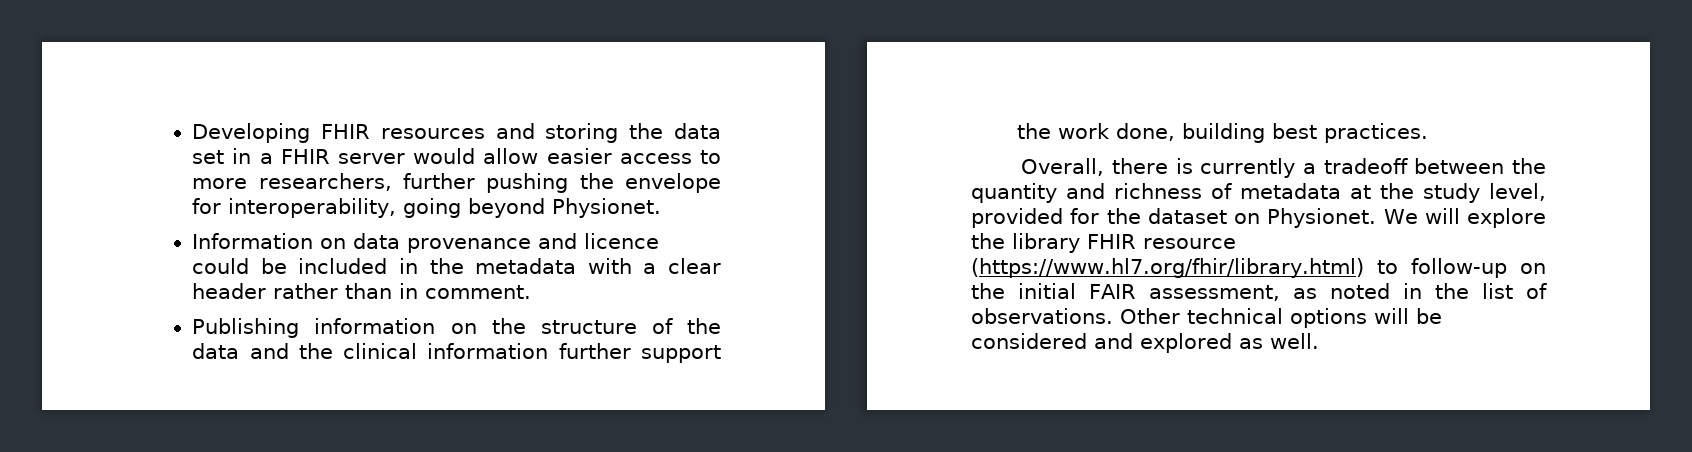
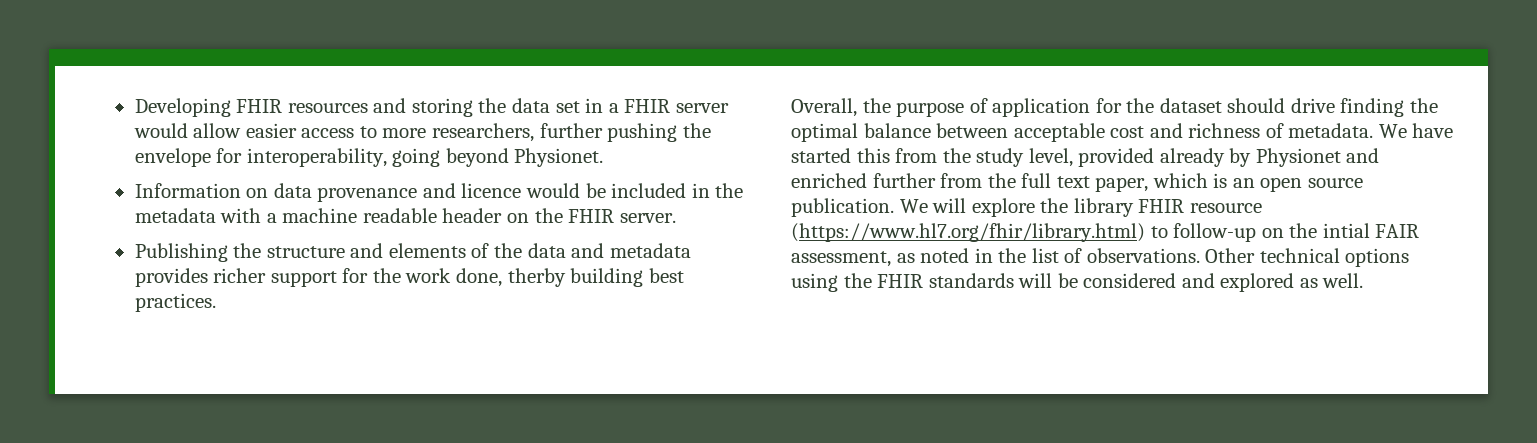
[192,258,250,274] could -> [526,183,581,198] would
[668,258,722,274] [192,283,532,299] [192,318,722,338] [192,343,721,363] clear header rather than in comment. // Publishing information on the structure of the data and the clinical information further support -> [282,208,676,223] [134,243,691,262] [134,268,369,287] machine readable header on the FHIR server. // Publishing the structure and elements of the data and metadata provides richer support for
(1176, 132) none -> [507,268,566,287] therby
[1111,158,1546,178] [971,183,1546,203] [971,208,1377,228] there is currently a tradeoff between the quantity and richness of metadata at the study level, provided for the dataset on Physionet. -> [862,98,1438,117] [791,123,1454,142] [791,148,1380,167] [791,173,1363,192] [791,198,894,217] the purpose of application for the dataset should drive finding the optimal balance between acceptable cost and richness of metadata. We have started this from the study level, provided already by Physionet and enriched further from the full text paper, which is an open source publication.
[1018,283,1077,299] initial -> [1322,223,1370,238] intial
(1367, 318) none -> [791,273,1014,292] using the FHIR standards

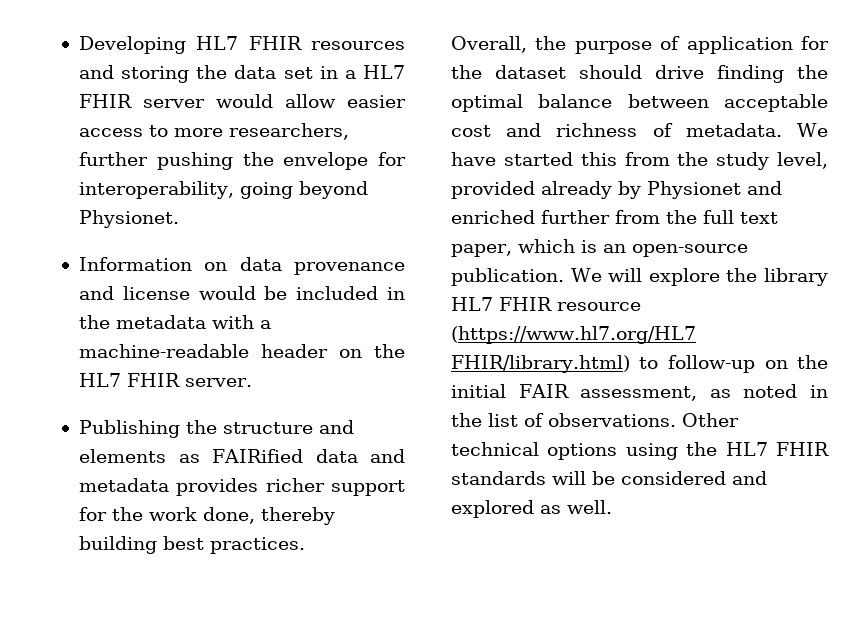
(231, 107) none -> [196,36,239,50] HL7
(619, 108) none -> [363,65,405,79] HL7
[461,183,522,198] licence -> [122,286,190,300] license
[282,208,437,223] machine readable -> [79,344,250,358] machine-readable
(563, 215) none -> [79,373,122,387] HL7
[471,243,523,258] of the -> [178,449,304,463] as FAIRified
[507,268,566,287] therby -> [261,507,336,525] thereby
[1260,177,1363,192] open source -> [631,244,748,257] open-source
(1134, 207) none -> [451,297,493,311] HL7
[791,223,1145,242] (https://www.hl7.org/fhir/library.html) -> [451,326,696,344] [451,355,630,373] (https://www.hl7.org/HL7 FHIR/library.html)
[1322,223,1370,238] intial -> [451,384,506,398] initial
(872, 280) none -> [725,442,768,456] HL7

